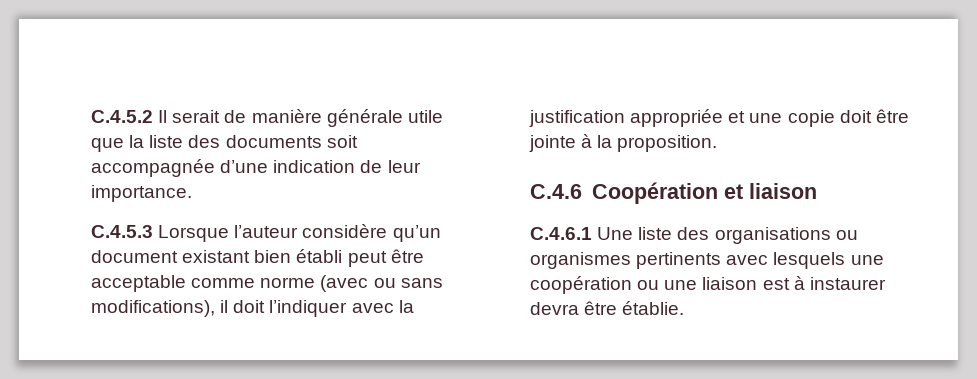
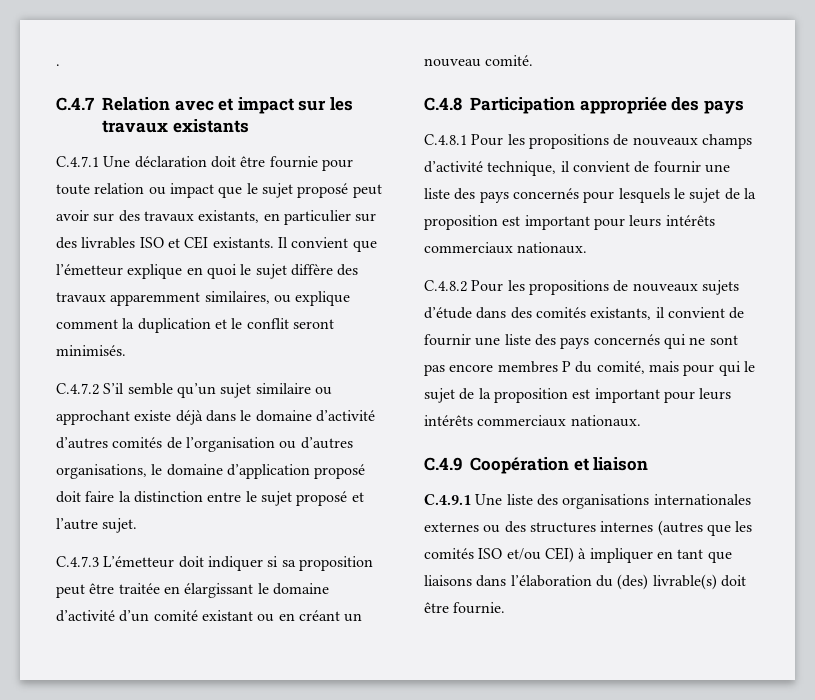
[91,109,443,127] [91,135,358,152] [91,159,421,177] [91,185,192,202] [91,224,441,242] [91,249,424,267] [91,275,443,292] [91,300,414,317] [529,109,909,127] [529,134,718,152] [530,184,582,199] C.4.5.2 Il serait de manière générale utile que la liste des documents soit accompagnée d’une indication de leur importance. // C.4.5.3 Lorsque l’auteur considère qu’un document existant bien établi peut être acceptable comme norme (avec ou sans modifications), il doit l’indiquer avec la justification appropriée et une copie doit être jointe à la proposition. // C.4.6 -> [56,64,60,66] [56,97,353,114] [102,119,249,133] [56,156,353,171] [56,183,382,198] [56,210,377,225] [56,236,377,252] [56,264,359,279] [56,291,351,306] [56,318,334,333] [56,345,126,356] [56,383,332,398] [56,410,375,425] [56,437,353,452] [56,464,366,479] [56,491,364,506] [56,518,138,533] [56,556,373,571] [56,583,329,598] [56,610,363,622] [424,55,534,67] [424,97,744,114] [424,134,752,149] [424,161,730,176] [424,188,756,203] [424,215,715,230] [424,242,588,254] [424,280,739,295] [424,307,745,320] [424,334,738,349] [424,361,755,376] [424,388,732,403] [424,415,641,427] [424,457,462,471] . // C.4.7 Relation avec et impact sur les travaux existants // C.4.7.1 Une déclaration doit être fournie pour toute relation ou impact que le sujet proposé peut avoir sur des travaux existants, en particulier sur des livrables ISO et CEI existants. Il convient que l’émetteur explique en quoi le sujet diffère des travaux apparemment similaires, ou explique comment la duplication et le conflit seront minimisés. // C.4.7.2 S’il semble qu’un sujet similaire ou approchant existe déjà dans le domaine d’activité d’autres comités de l’organisation ou d’autres organisations, le domaine d’application proposé doit faire la distinction entre le sujet proposé et l’autre sujet. // C.4.7.3 L’émetteur doit indiquer si sa proposition peut être traitée en élargissant le domaine d’activité d’un comité existant ou en créant un nouveau comité. // C.4.8 Participation appropriée des pays // C.4.8.1 Pour les propositions de nouveaux champs d’activité technique, il convient de fournir une liste des pays concernés pour lesquels le sujet de la proposition est important pour leurs intérêts commerciaux nationaux. // C.4.8.2 Pour les propositions de nouveaux sujets d’étude dans des comités existants, il convient de fournir une liste des pays concernés qui ne sont pas encore membres P du comité, mais pour qui le sujet de la proposition est important pour leurs intérêts commerciaux nationaux. // C.4.9
[530,227,592,240] C.4.6.1 -> [424,494,471,505] C.4.9.1
[835,230,858,240] [530,252,884,269] [530,276,886,294] [530,301,685,315] ou organismes pertinents avec lesquels une coopération ou une liaison est à instaurer devra être établie. -> [653,494,751,505] [424,520,753,536] [424,547,732,563] [424,574,746,590] [424,602,506,614] internationales externes ou des structures internes (autres que les comités ISO et/ou CEI) à impliquer en tant que liaisons dans l’élaboration du (des) livrable(s) doit être fournie.

